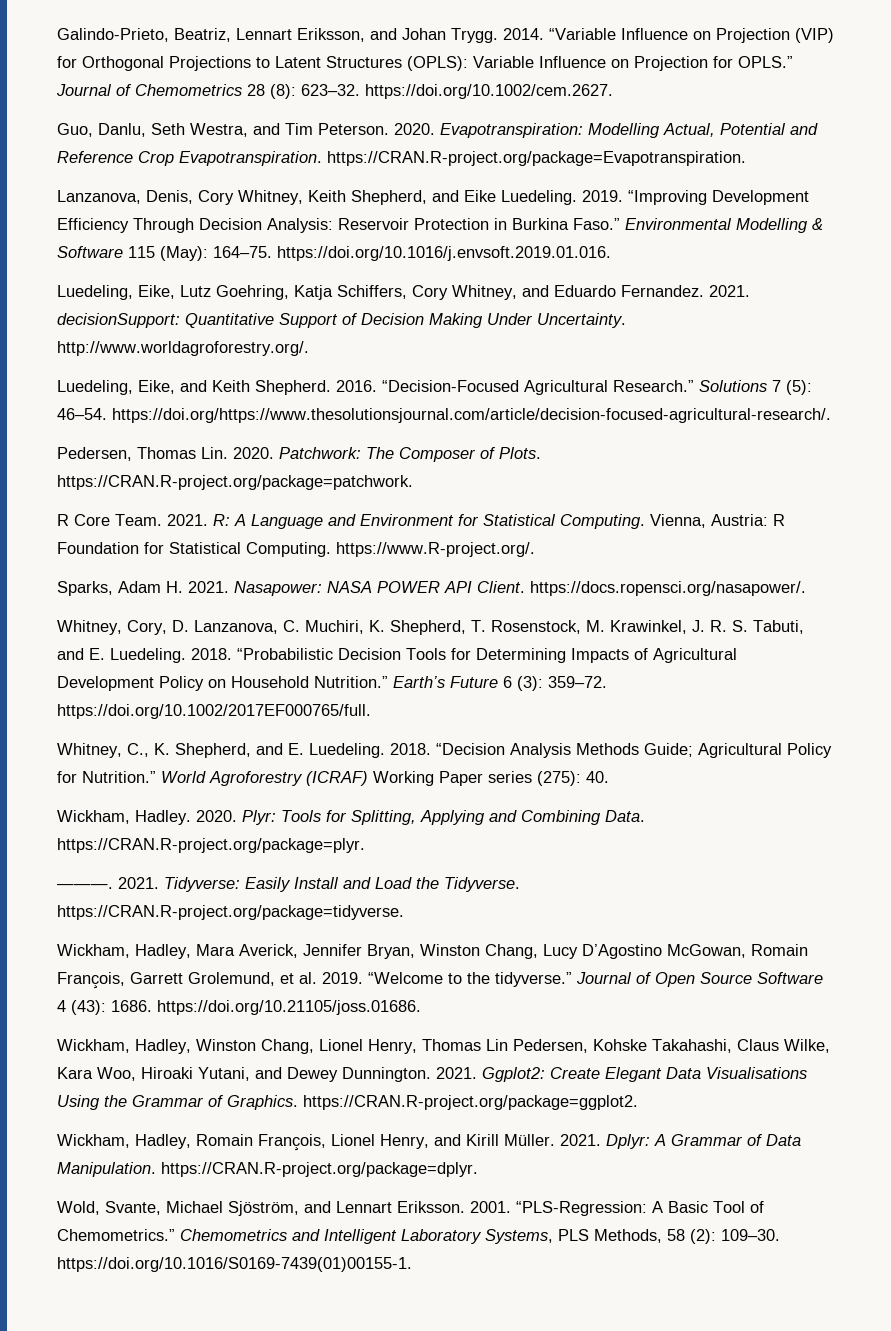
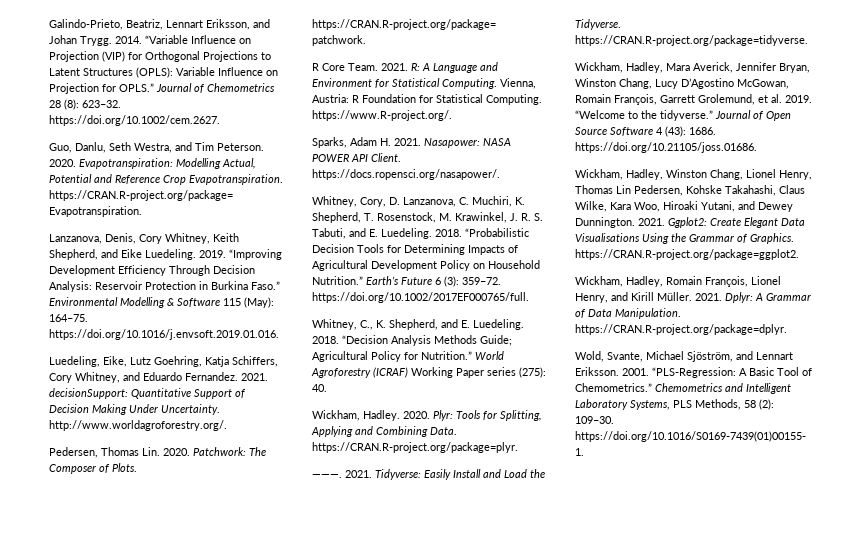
[57,380,812,395] [57,408,831,423] // Luedeling, Eike, and Keith Shepherd. 2016. “Decision-Focused Agricultural Research.” Solutions 7 (5): 46–54. https://doi.org/https://www.thesolutionsjournal.com/article/decision-focused-agricultural-research/. -> (227, 425) none

